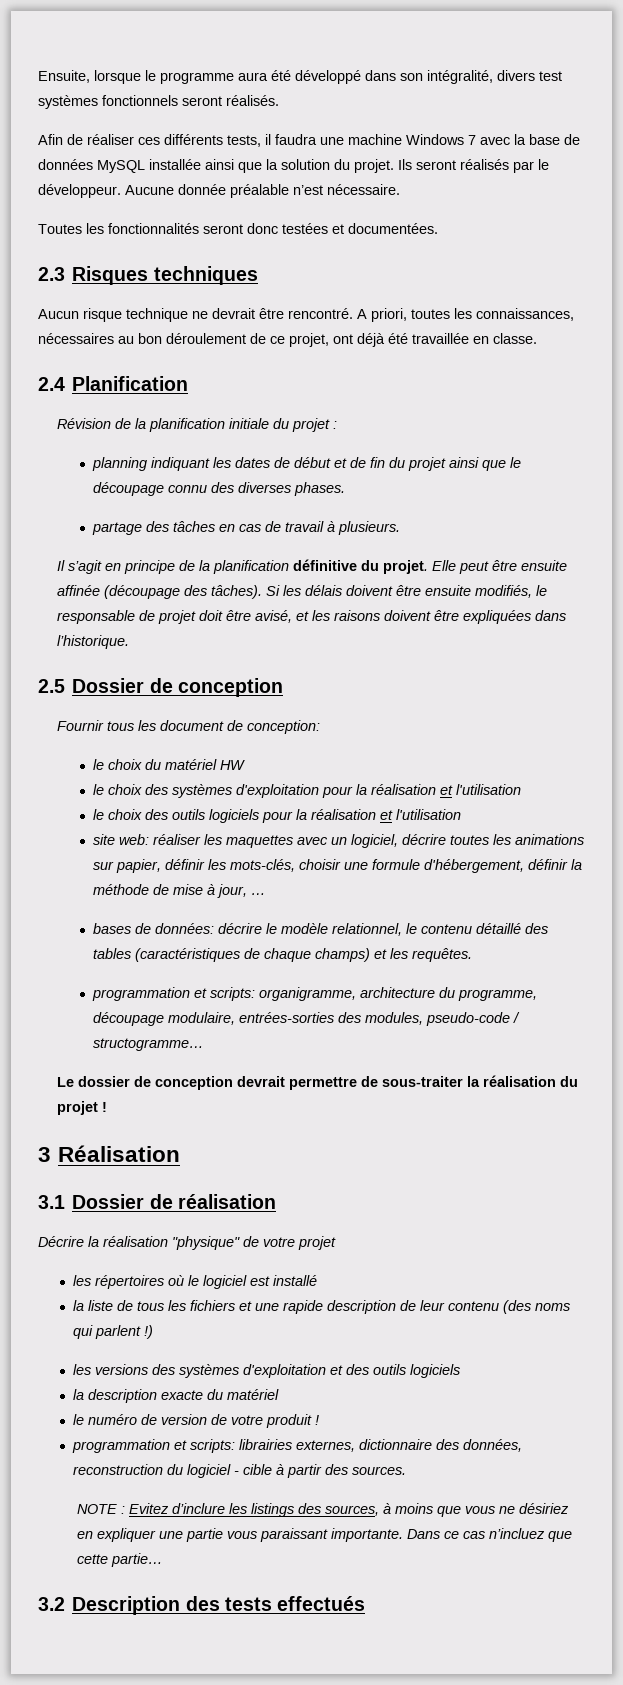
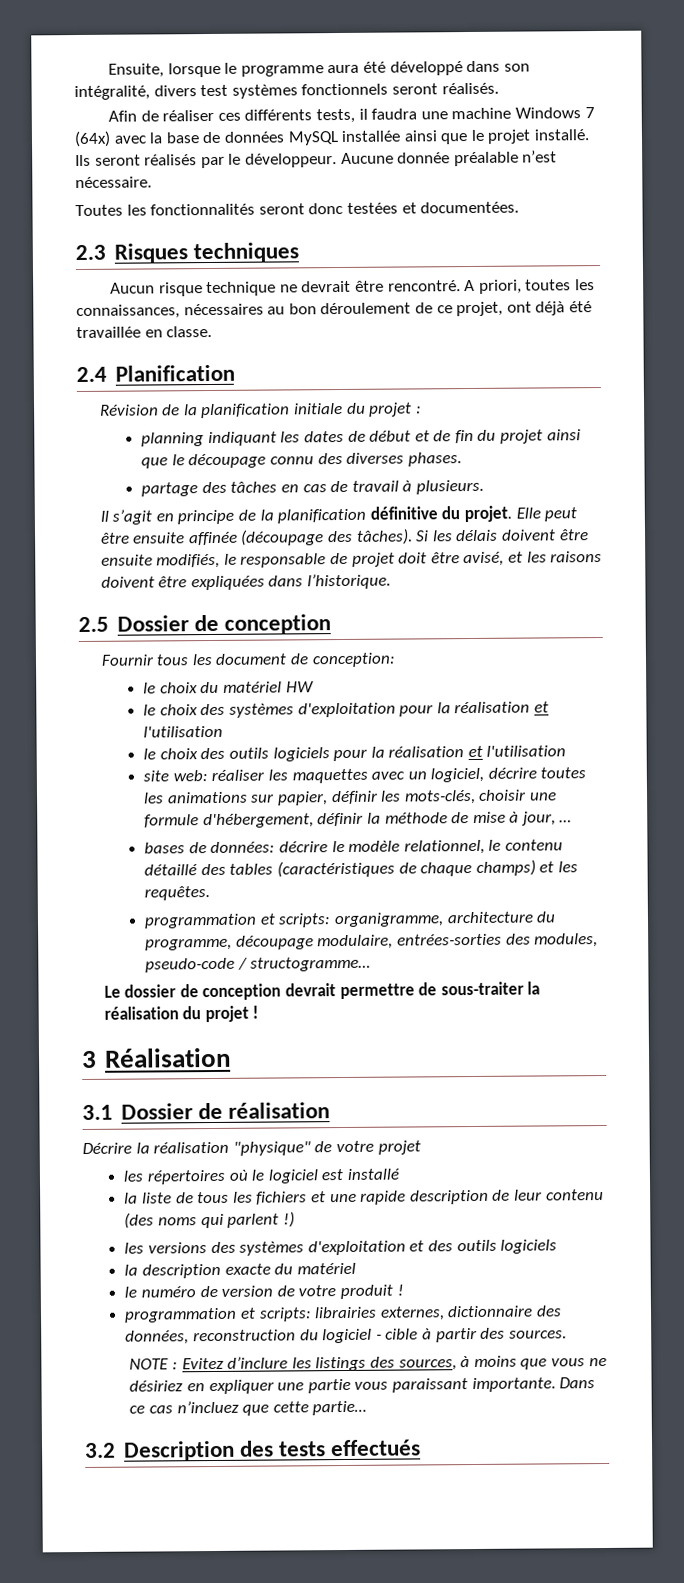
(476, 140) none -> [74,130,111,148] (64x)
[266,159,394,173] la solution du projet. -> [470,129,591,144] le projet installé.

